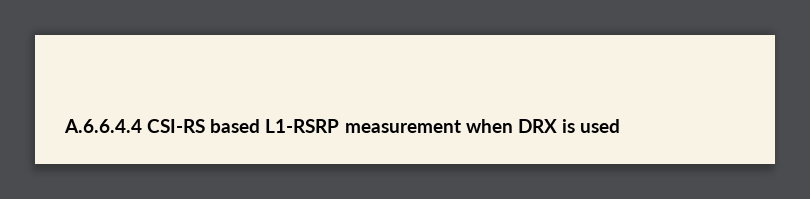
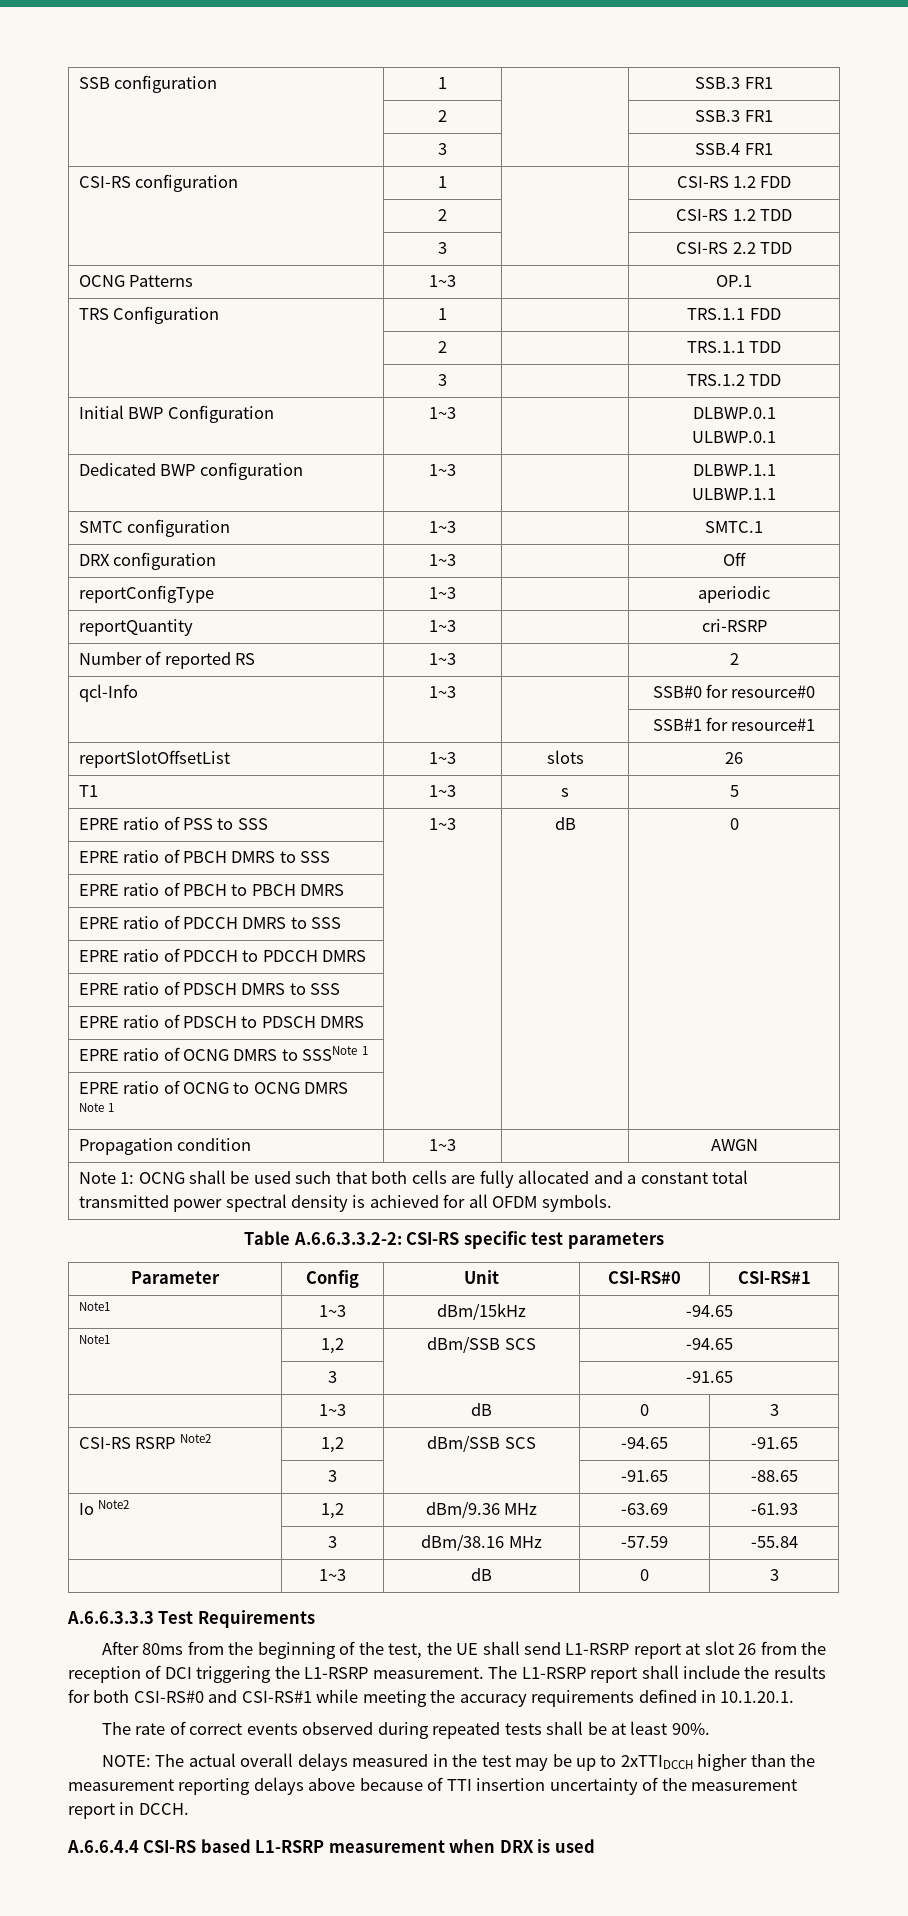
(64, 126) none -> [78,75,218,93] [438,77,447,89] [695,77,773,89] [438,110,447,122] [695,110,773,122] [438,143,447,155] [695,143,773,155] [78,174,239,192] [438,176,447,188] [676,176,792,188] [438,209,447,221] [676,209,792,221] [438,242,447,254] [676,242,792,254] [78,275,194,287] [429,275,456,287] [716,275,752,287] [78,306,220,324] [438,308,447,320] [687,308,781,320] [438,341,447,353] [686,341,782,353] [438,374,447,386] [686,374,782,386] [78,405,274,423] [429,407,456,419] [692,407,776,419] [692,431,776,443] [78,462,303,480] [429,464,456,476] [692,464,776,476] [692,488,776,500] [78,519,231,537] [429,521,456,533] [705,521,763,533] [78,552,217,570] [429,554,456,566] [723,552,746,566] [78,585,214,603] [429,587,456,599] [698,586,770,603] [78,619,193,636] [429,620,456,632] [701,619,767,632] [78,651,256,669] [429,653,456,665] [729,653,739,665] [78,684,138,702] [429,686,456,698] [652,684,816,698] [652,717,816,731] [78,750,230,768] [429,752,456,764] [546,750,584,764] [725,752,743,764] [78,785,98,797] [429,785,456,797] [561,788,569,797] [729,785,739,797] [78,816,268,830] [429,818,456,830] [554,817,576,830] [729,818,739,830] [78,849,331,863] [78,882,345,896] [78,915,342,929] [78,948,367,962] [78,981,341,995] [78,1014,365,1028] [78,1046,368,1061] [78,1080,349,1094] [78,1103,115,1112] [78,1138,252,1155] [429,1139,456,1151] [710,1139,758,1151] [78,1170,748,1188] [78,1194,612,1212] [244,1231,664,1249] [131,1271,220,1284] [306,1270,359,1288] [464,1270,499,1284] [608,1271,681,1284] [737,1271,811,1284] [78,1302,110,1311] [319,1305,346,1317] [437,1303,526,1320] [685,1305,733,1317] [78,1335,110,1344] [321,1338,344,1354] [427,1336,536,1353] [685,1338,733,1350] [328,1371,337,1383] [685,1371,733,1383] [319,1404,346,1416] [471,1403,492,1416] [640,1404,649,1416] [769,1404,779,1416] [78,1434,211,1449] [321,1437,344,1453] [427,1435,536,1452] [621,1437,668,1449] [750,1437,798,1449] [328,1470,337,1482] [621,1470,668,1482] [750,1470,798,1482] [78,1500,130,1515] [321,1503,344,1519] [425,1501,538,1518] [621,1503,668,1515] [750,1503,798,1515] [328,1536,337,1548] [421,1534,542,1551] [621,1536,668,1548] [750,1536,798,1548] [319,1569,346,1581] [471,1568,492,1581] [640,1569,649,1581] [769,1569,779,1581] [67,1610,315,1628] [102,1641,827,1659] [68,1665,826,1683] [68,1689,795,1707] [102,1721,710,1739] [102,1753,816,1771] [68,1777,798,1795] [68,1802,189,1819] SSB configuration | 1 | | SSB.3 FR1 // | 2 | | SSB.3 FR1 // | 3 | | SSB.4 FR1 // CSI-RS configuration | 1 | | CSI-RS 1.2 FDD // | 2 | | CSI-RS 1.2 TDD // | 3 | | CSI-RS 2.2 TDD // OCNG Patterns | 1~3 | | OP.1 // TRS Configuration | 1 | | TRS.1.1 FDD // | 2 | | TRS.1.1 TDD // | 3 | | TRS.1.2 TDD // Initial BWP Configuration | 1~3 | | DLBWP.0.1 // ULBWP.0.1 // Dedicated BWP configuration | 1~3 | | DLBWP.1.1 // ULBWP.1.1 // SMTC configuration | 1~3 | | SMTC.1 // DRX configuration | 1~3 | | Off // reportConfigType | 1~3 | | aperiodic // reportQuantity | 1~3 | | cri-RSRP // Number of reported RS | 1~3 | | 2 // qcl-Info | 1~3 | | SSB#0 for resource#0 // | | | SSB#1 for resource#1 // reportSlotOffsetList | 1~3 | slots | 26 // T1 | 1~3 | s | 5 // EPRE ratio of PSS to SSS | 1~3 | dB | 0 // EPRE ratio of PBCH DMRS to SSS | | | // EPRE ratio of PBCH to PBCH DMRS | | | // EPRE ratio of PDCCH DMRS to SSS | | | // EPRE ratio of PDCCH to PDCCH DMRS | | | // EPRE ratio of PDSCH DMRS to SSS | | | // EPRE ratio of PDSCH to PDSCH DMRS | | | // EPRE ratio of OCNG DMRS to SSSNote 1 | | | // EPRE ratio of OCNG to OCNG DMRS Note 1 | | | // Propagation condition | 1~3 | | AWGN // Note 1: OCNG shall be used such that both cells are fully allocated and a constant total transmitted power spectral density is achieved for all OFDM symbols. // Table A.6.6.3.3.2-2: CSI-RS specific test parameters // Parameter | Config | Unit | CSI-RS#0 | CSI-RS#1 // Note1 | 1~3 | dBm/15kHz | -94.65 // Note1 | 1,2 | dBm/SSB SCS | -94.65 // | 3 | | -91.65 // | 1~3 | dB | 0 | 3 // CSI-RS RSRP Note2 | 1,2 | dBm/SSB SCS | -94.65 | -91.65 // | 3 | | -91.65 | -88.65 // Io Note2 | 1,2 | dBm/9.36 MHz | -63.69 | -61.93 // | 3 | dBm/38.16 MHz | -57.59 | -55.84 // | 1~3 | dB | 0 | 3 // A.6.6.3.3.3 Test Requirements // After 80ms from the beginning of the test, the UE shall send L1-RSRP report at slot 26 from the reception of DCI triggering the L1-RSRP measurement. The L1-RSRP report shall include the results for both CSI-RS#0 and CSI-RS#1 while meeting the accuracy requirements defined in 10.1.20.1. // The rate of correct events observed during repeated tests shall be at least 90%. // NOTE: The actual overall delays measured in the test may be up to 2xTTIDCCH higher than the measurement reporting delays above because of TTI insertion uncertainty of the measurement report in DCCH. //

